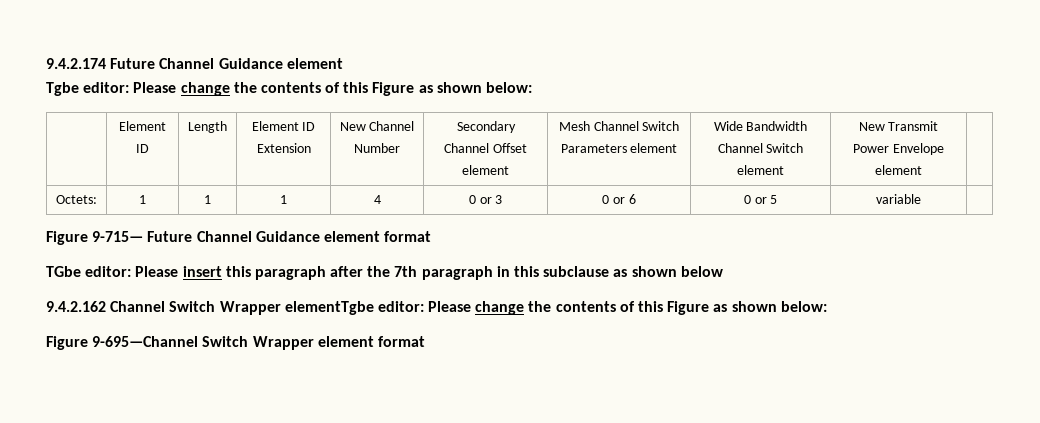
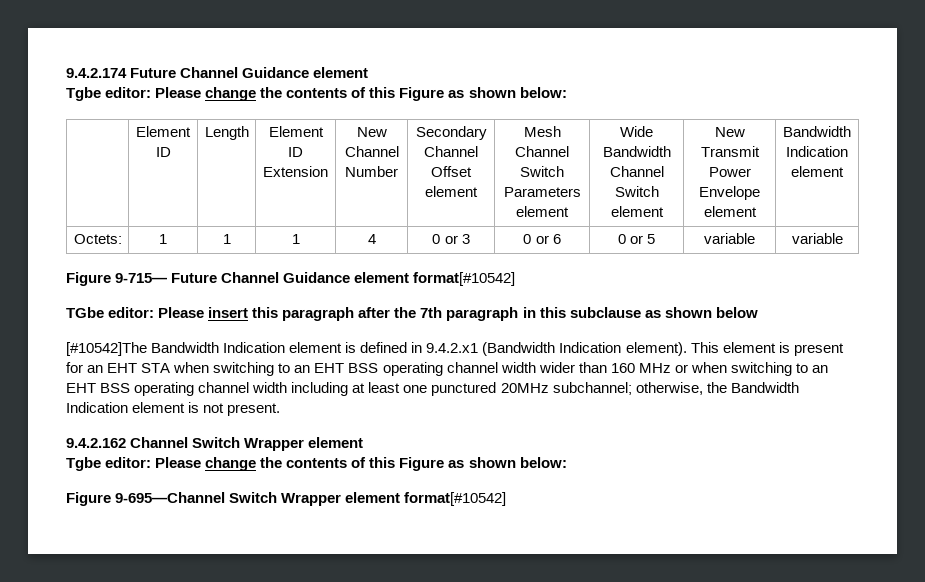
(922, 170) none -> [783,126,851,137] [786,146,848,157] [791,166,844,177] Bandwidth Indication element
(921, 199) none -> [791,233,843,244] variable
[384,231,432,242] format -> [413,272,516,286] format[#10542]
(723, 271) none -> [66,342,844,356] [66,362,829,376] [66,382,799,396] [66,402,281,416] // [#10542]The Bandwidth Indication element is defined in 9.4.2.x1 (Bandwidth Indication element). This element is present for an EHT STA when switching to an EHT BSS operating channel width wider than 160 MHz or when switching to an EHT BSS operating channel width including at least one punctured 20MHz subchannel; otherwise, the Bandwidth Indication element is not present.
[284,301,374,315] elementTgbe -> [308,437,364,448] [66,457,101,471] element // Tgbe
[377,336,425,347] format -> [404,492,507,506] format[#10542]

